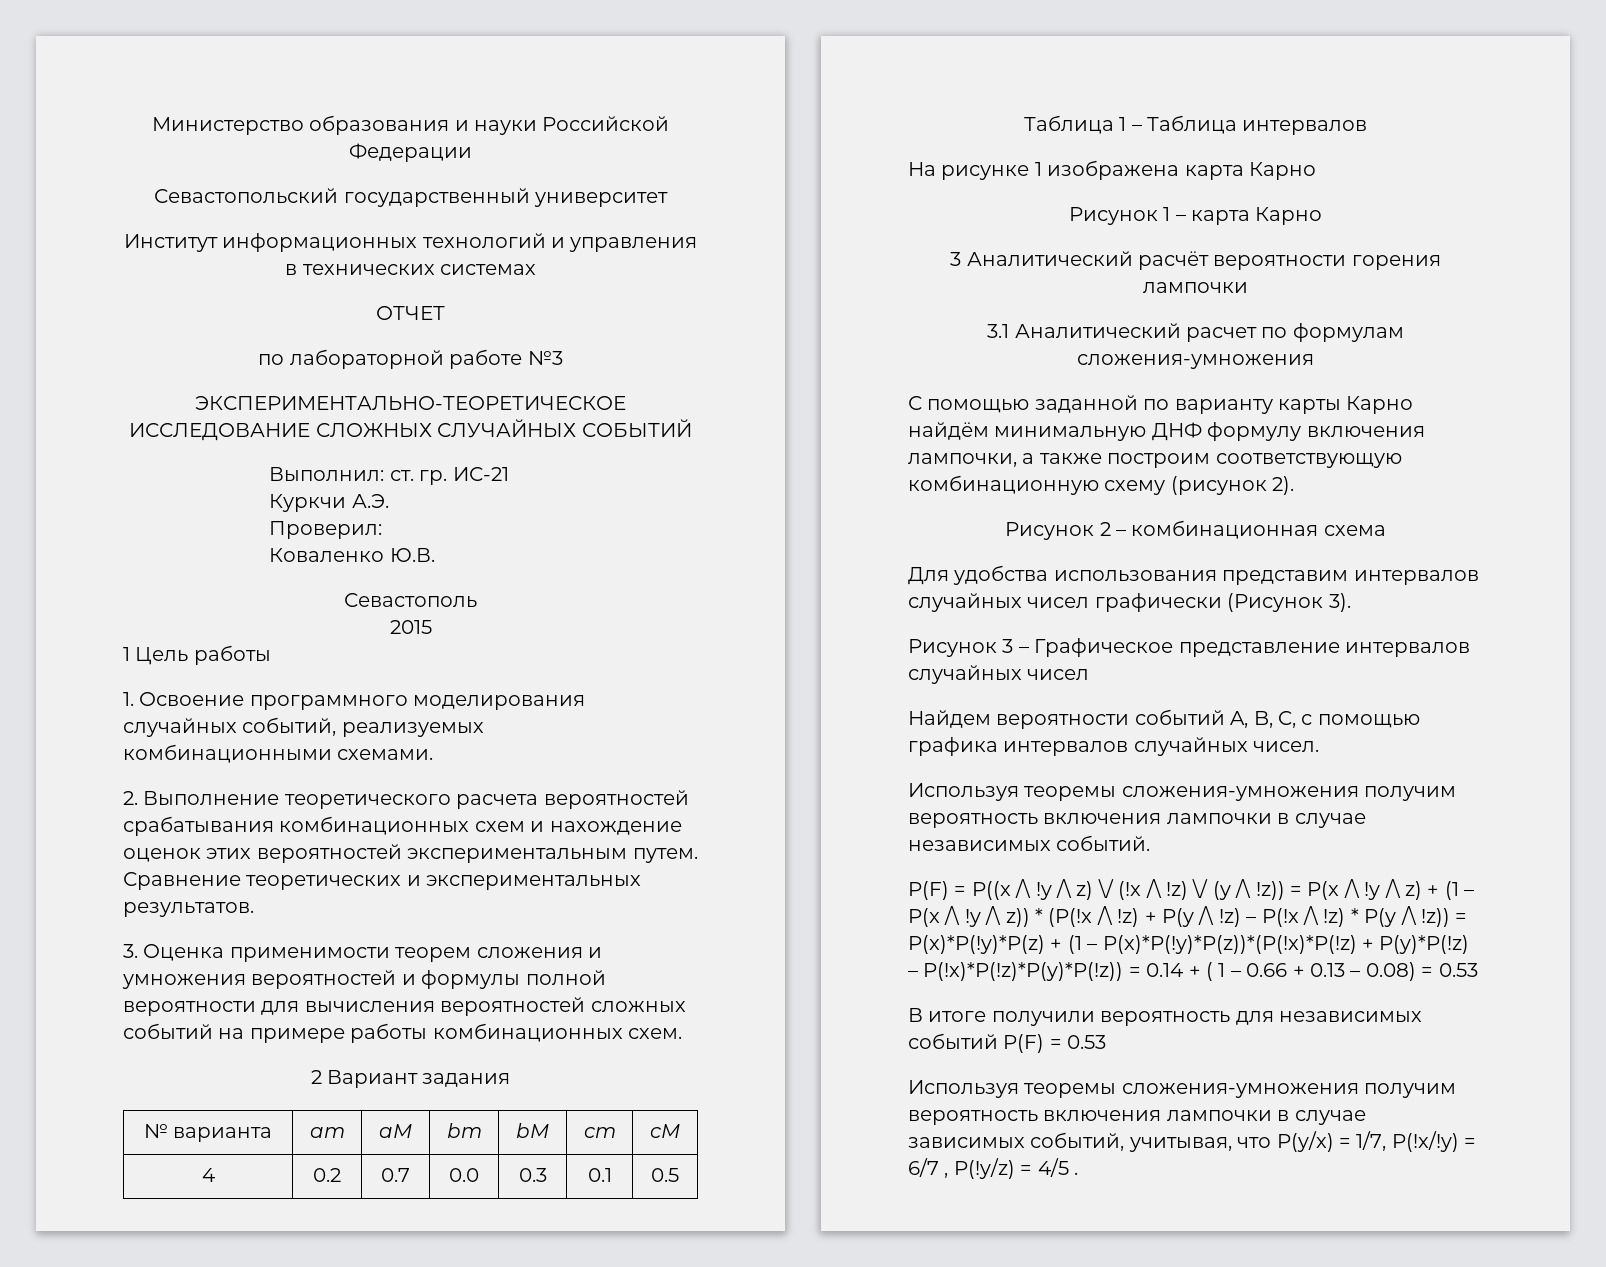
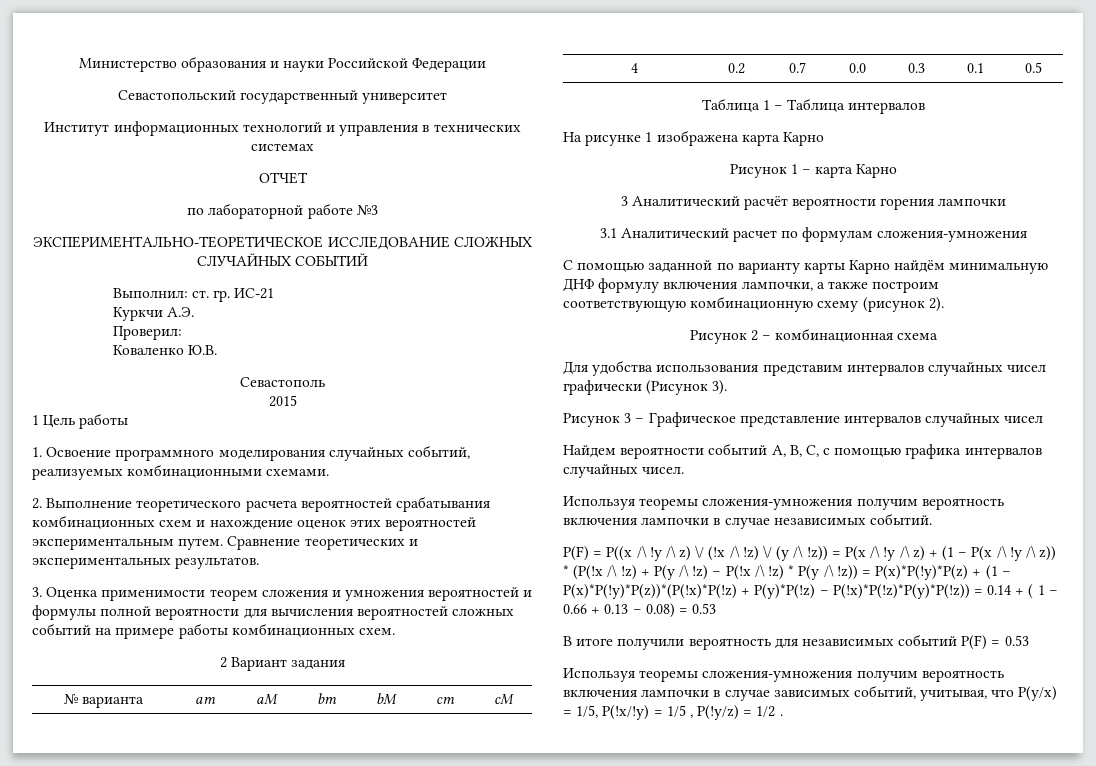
[1356,1131,1387,1151] 1/7, -> [576,705,599,718] 1/5,
[908,1158,939,1177] 6/7 -> [666,705,686,717] 1/5
[1037,1158,1069,1177] 4/5 -> [756,706,776,717] 1/2

